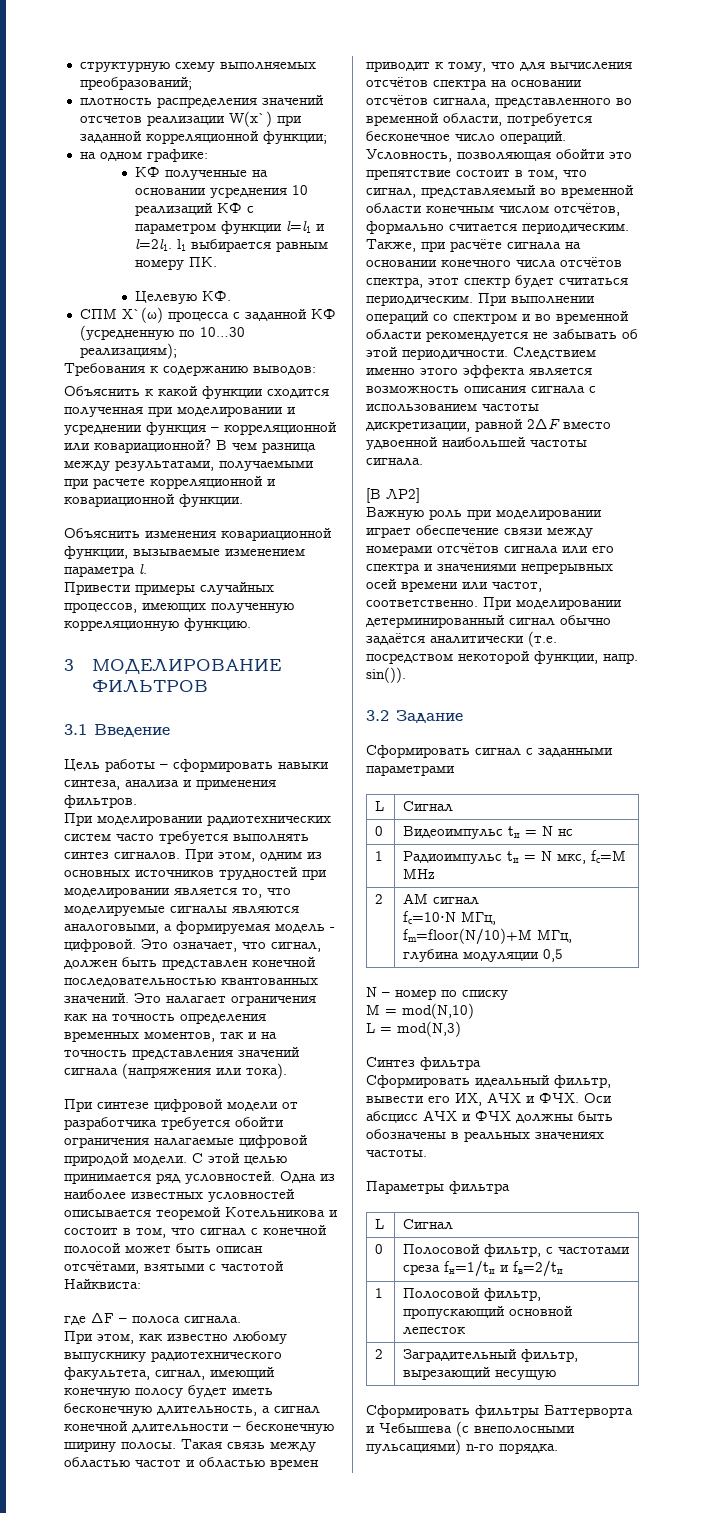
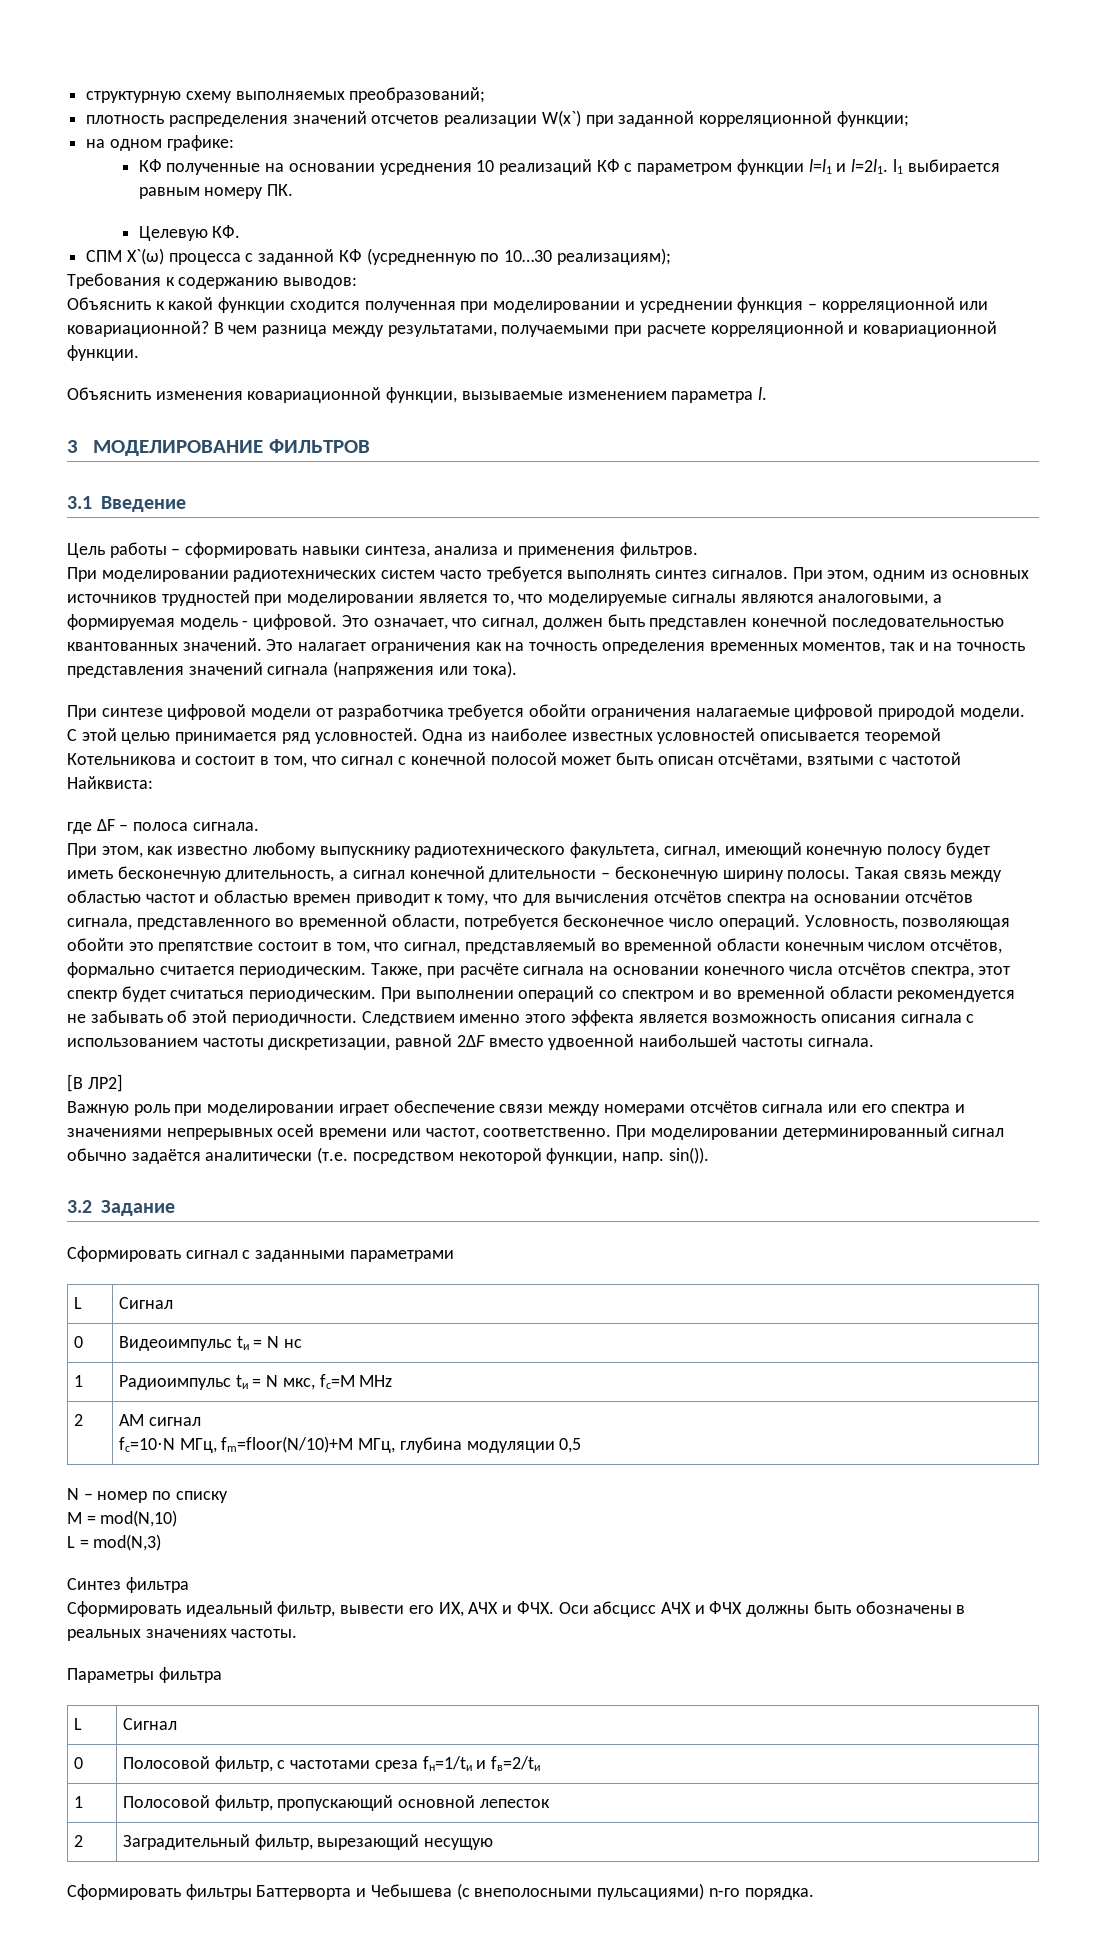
[64,582,274,595] [64,602,294,613] [64,618,251,631] // Привести примеры случайных процессов, имеющих полученную корреляционную функцию. -> (768, 393) none

